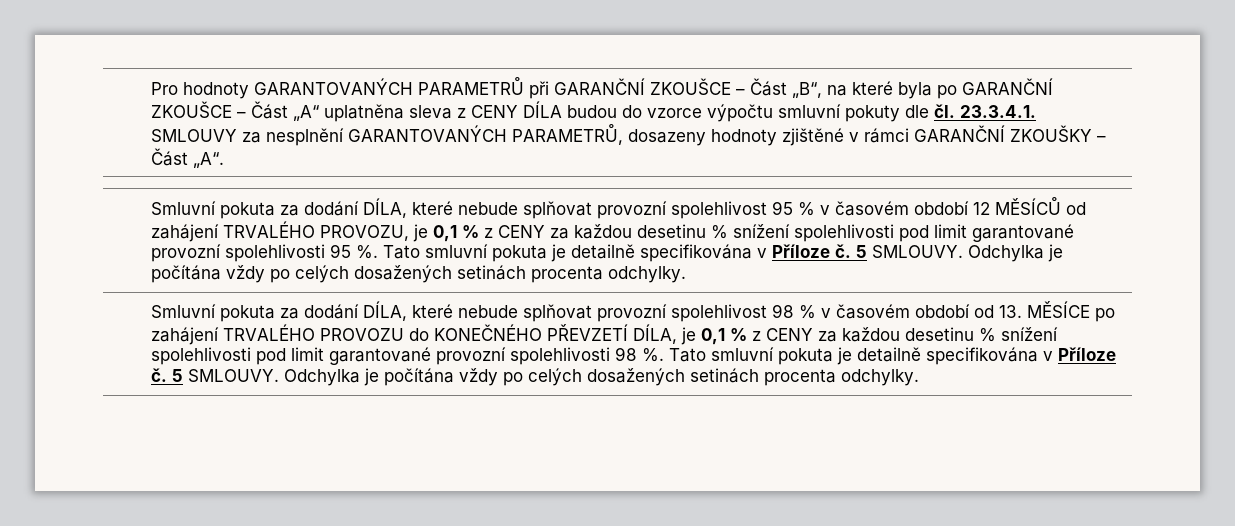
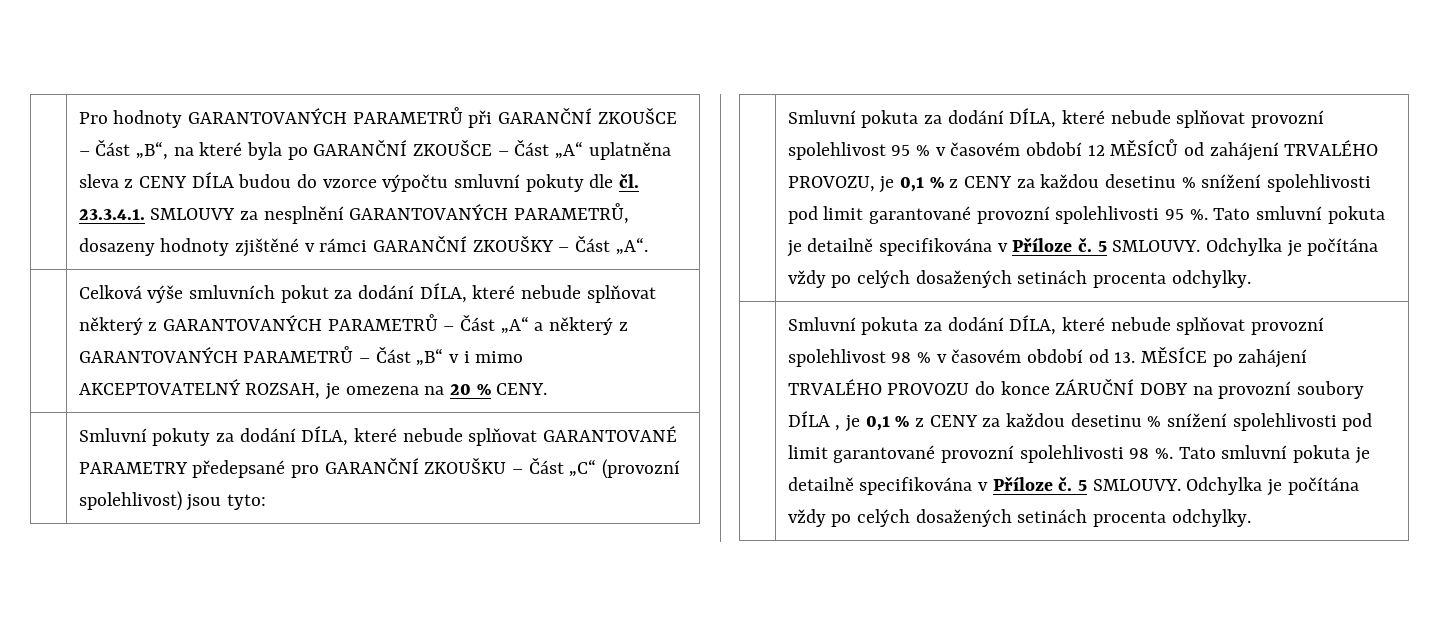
(224, 160) none -> [78,283,656,303] [78,314,628,335] [78,346,524,366] [78,379,548,400] [78,426,678,446] [78,458,681,479] [78,491,267,511] // | Celková výše smluvních pokut za dodání DÍLA, které nebude splňovat některý z GARANTOVANÝCH PARAMETRŮ – Část „A“ a některý z GARANTOVANÝCH PARAMETRŮ – Část „B“ v i mimo AKCEPTOVATELNÝ ROZSAH, je omezena na 20 % CENY. // | Smluvní pokuty za dodání DÍLA, které nebude splňovat GARANTOVANÉ PARAMETRY předepsané pro GARANČNÍ ZKOUŠKU – Část „C“ (provozní spolehlivost) jsou tyto:
[433,324,677,344] KONEČNÉHO PŘEVZETÍ DÍLA, -> [1000,379,1365,399] [787,411,841,431] konce ZÁRUČNÍ DOBY na provozní soubory DÍLA ,

